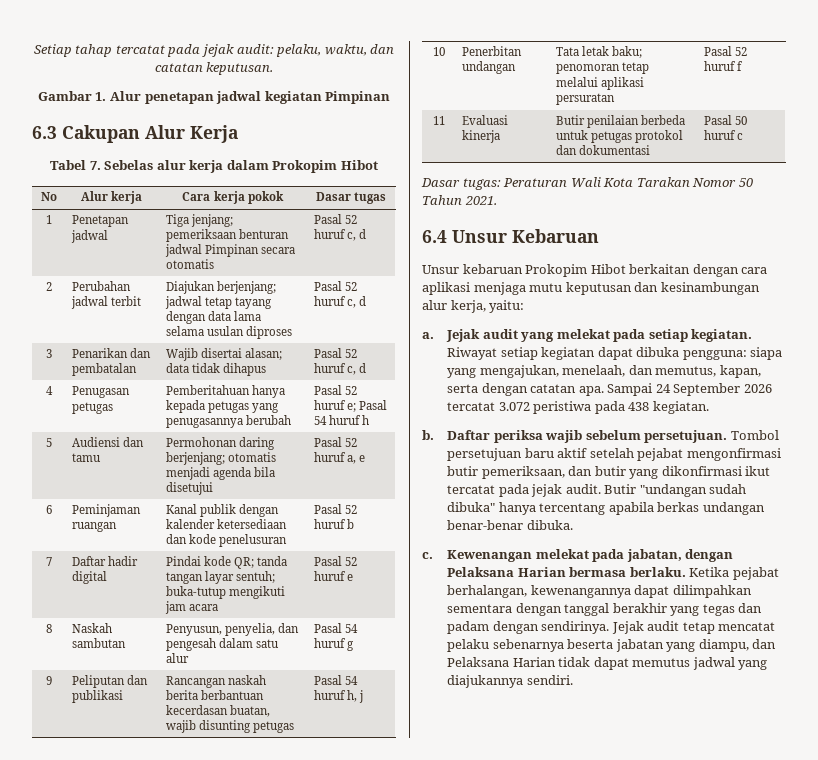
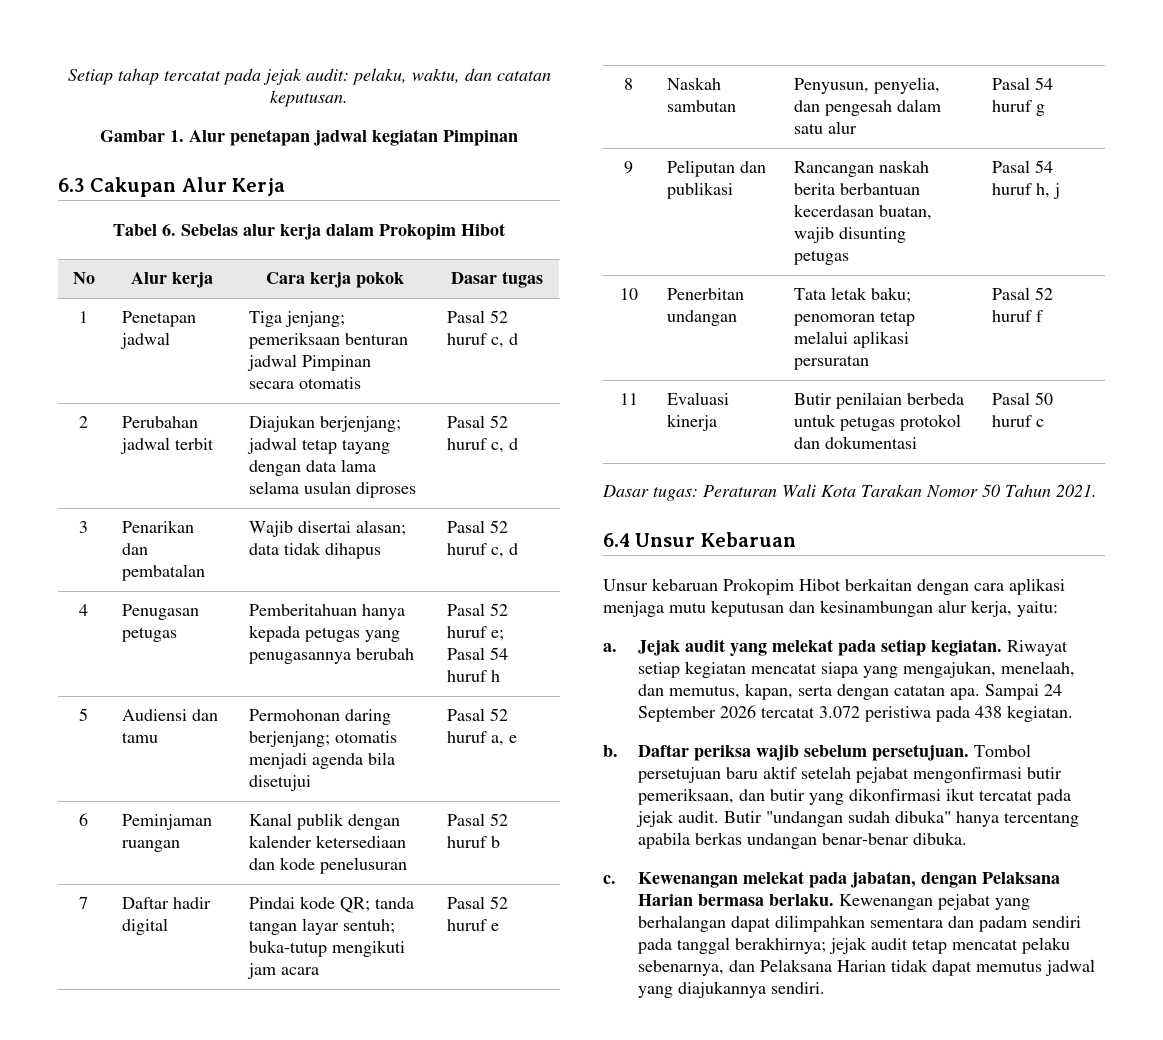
[89,161,101,170] 7. -> [162,224,176,236] 6.
[597,347,747,360] dapat dibuka pengguna: -> [751,663,818,674] mencatat
[689,567,779,580] [447,585,752,598] [447,603,763,616] [447,621,776,634] [447,639,749,652] Ketika pejabat berhalangan, kewenangannya dapat dilimpahkan sementara dengan tanggal berakhir yang tegas dan padam dengan sendirinya. Jejak audit tetap mencatat pelaku sebenarnya beserta jabatan yang diampu, -> [839,894,1031,910] [638,915,1082,932] [638,937,1071,954] [638,960,725,976] Kewenangan pejabat yang berhalangan dapat dilimpahkan sementara dan padam sendiri pada tanggal berakhirnya; jejak audit tetap mencatat pelaku sebenarnya,

